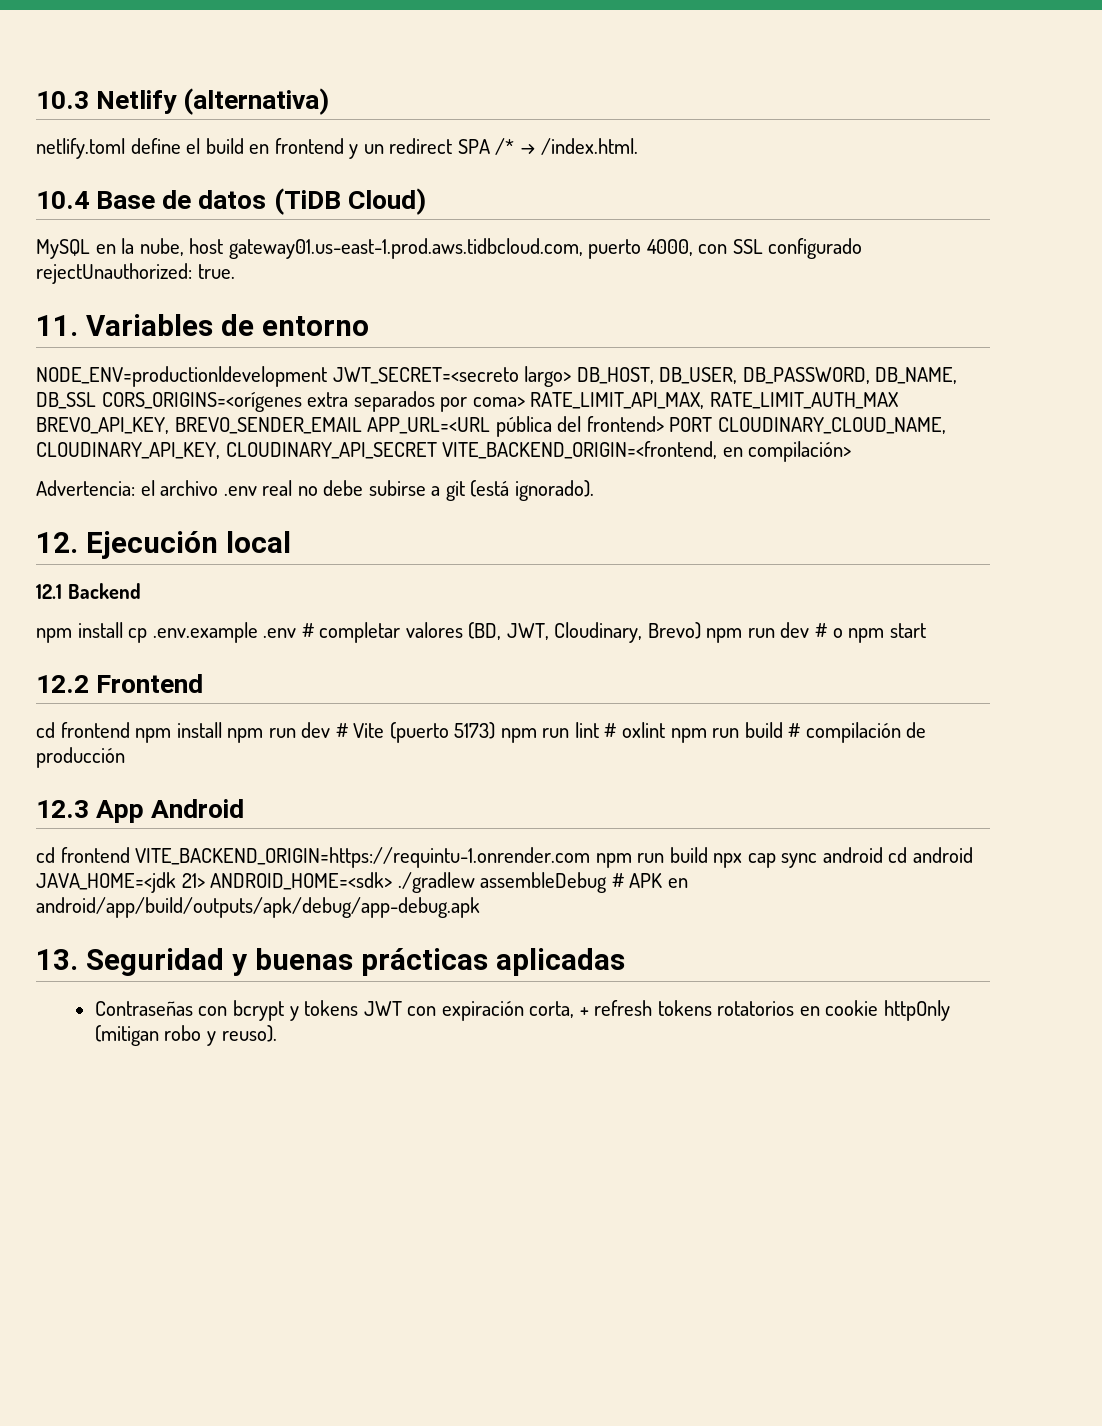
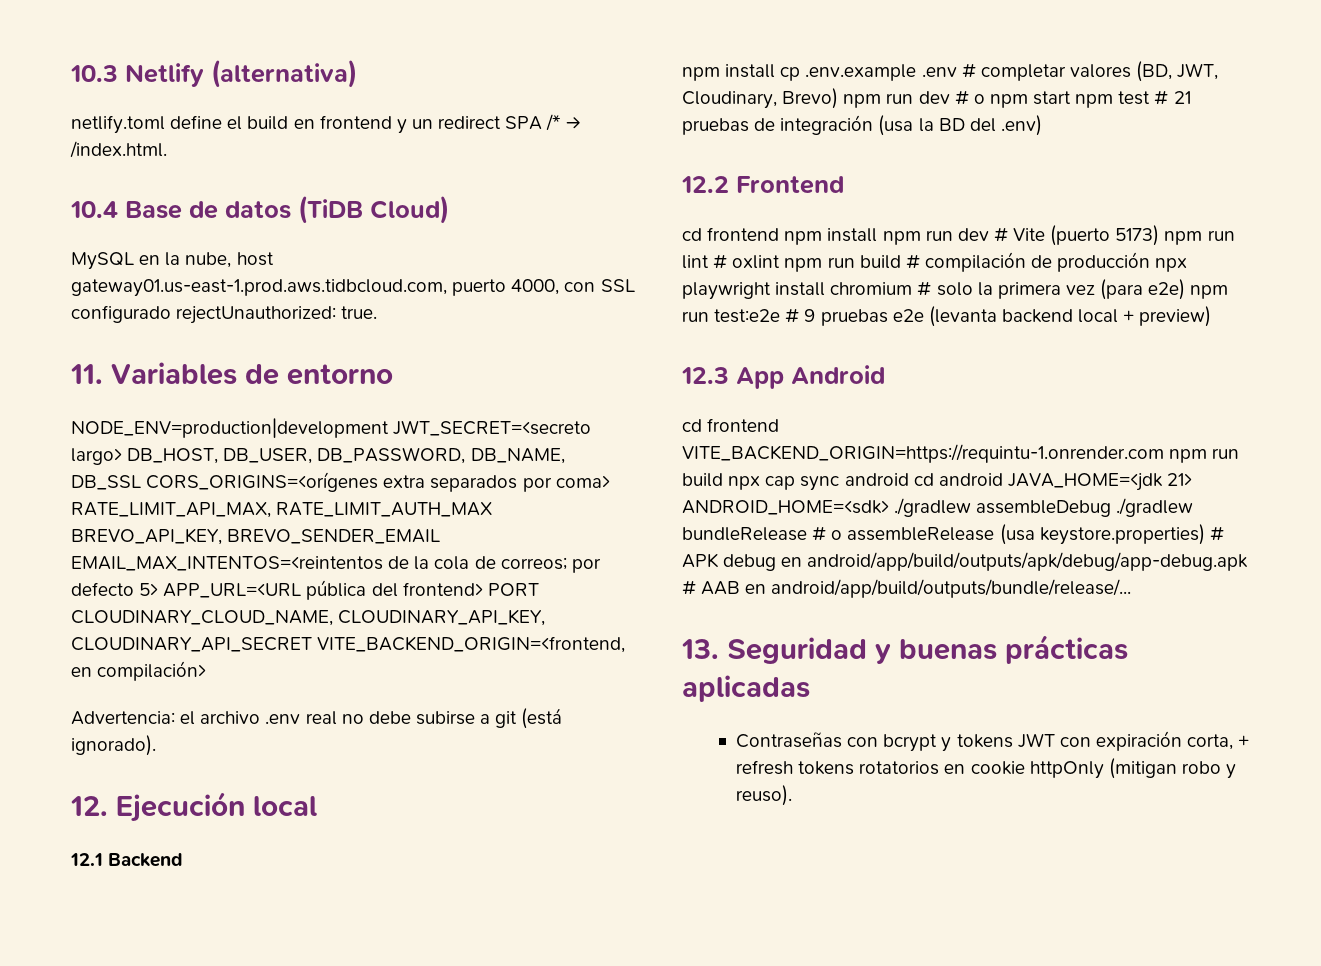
(362, 425) none -> [71,556,601,573] [71,582,159,596] EMAIL_MAX_INTENTOS=<reintentos de la cola de correos; por defecto 5>
(926, 630) none -> [1075,90,1191,108] [682,115,1042,136] npm test # 21 pruebas de integración (usa la BD del .env)
(125, 757) none -> [1155,258,1188,272] [682,279,1229,300] [682,306,1212,327] npx playwright install chromium # solo la primera vez (para e2e) npm run test:e2e # 9 pruebas e2e (levanta backend local + preview)
(608, 882) none -> [1116,498,1194,517] [682,524,1205,545] ./gradlew bundleRelease # o assembleRelease (usa keystore.properties)
(663, 880) none -> [723,554,777,571] debug
(480, 907) none -> [682,579,1132,598] # AAB en android/app/build/outputs/bundle/release/...

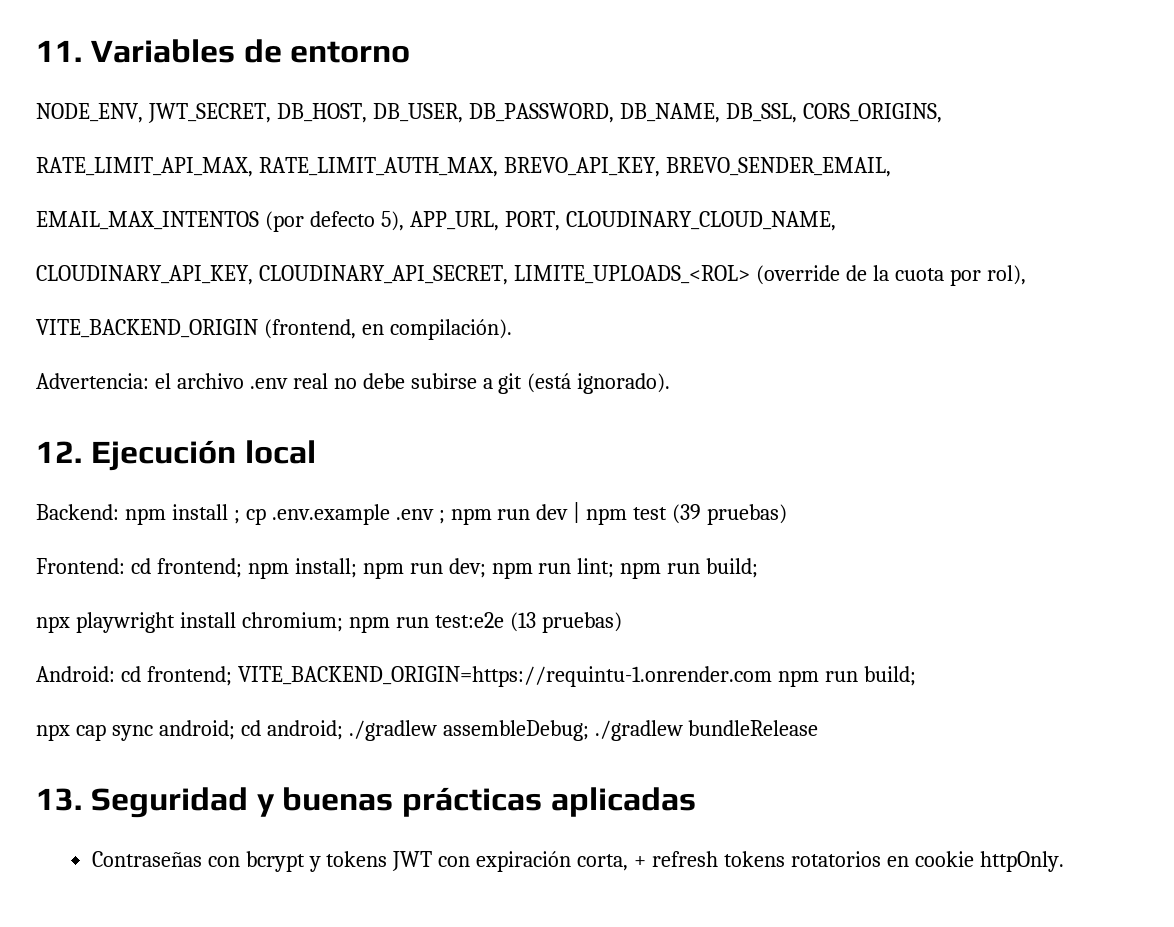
[70,59,357,88] [71,114,581,134] [70,141,167,158] [70,195,449,224] [71,252,274,270] [71,279,635,297] [71,305,378,324] 10.3 Netlify (alternativa) // netlify.toml define el build en frontend y un redirect SPA /* → /index.html. // 10.4 Base de datos (TiDB Cloud) // MySQL en la nube, host gateway01.us-east-1.prod.aws.tidbcloud.com, puerto 4000, con SSL configurado rejectUnauthorized: true. // -> (36, 51) none
[71,418,592,438] [71,448,122,465] NODE_ENV=production|development JWT_SECRET=<secreto largo> -> [36,103,271,123] NODE_ENV, JWT_SECRET,
[71,472,610,492] [71,502,493,518] [71,528,441,545] [71,556,601,573] [71,580,539,600] [71,609,546,626] [71,636,626,653] [71,661,207,681] DB_SSL CORS_ORIGINS=<orígenes extra separados por coma> RATE_LIMIT_API_MAX, RATE_LIMIT_AUTH_MAX BREVO_API_KEY, BREVO_SENDER_EMAIL EMAIL_MAX_INTENTOS=<reintentos de la cola de correos; por defecto 5> APP_URL=<URL pública del frontend> PORT CLOUDINARY_CLOUD_NAME, CLOUDINARY_API_KEY, CLOUDINARY_API_SECRET VITE_BACKEND_ORIGIN=<frontend, en compilación> -> [725,103,942,123] [36,157,891,177] [36,211,836,232] [36,265,1026,286] [36,319,512,340] DB_SSL, CORS_ORIGINS, // RATE_LIMIT_API_MAX, RATE_LIMIT_AUTH_MAX, BREVO_API_KEY, BREVO_SENDER_EMAIL, // EMAIL_MAX_INTENTOS (por defecto 5), APP_URL, PORT, CLOUDINARY_CLOUD_NAME, // CLOUDINARY_API_KEY, CLOUDINARY_API_SECRET, LIMITE_UPLOADS_<ROL> (override de la cuota por rol), // VITE_BACKEND_ORIGIN (frontend, en compilación).
[70,853,184,867] [682,64,776,81] 12.1 Backend // npm install -> [36,504,240,525] Backend: npm install ;
[961,61,1219,82] [682,88,1191,109] [682,115,1042,136] [681,176,844,194] [682,225,1235,246] [682,252,1188,272] [682,279,1229,300] [682,306,1212,327] [681,365,885,389] [682,418,780,432] # completar valores (BD, JWT, Cloudinary, Brevo) npm run dev # o npm start npm test # 21 pruebas de integración (usa la BD del .env) // 12.2 Frontend // cd frontend npm install npm run dev # Vite (puerto 5173) npm run lint # oxlint npm run build # compilación de producción npx playwright install chromium # solo la primera vez (para e2e) npm run test:e2e # 9 pruebas e2e (levanta backend local + preview) // 12.3 App Android // cd frontend -> [438,502,788,525] [36,558,759,579] [36,612,622,633] [36,666,232,686] ; npm run dev | npm test (39 pruebas) // Frontend: cd frontend; npm install; npm run dev; npm run lint; npm run build; // npx playwright install chromium; npm run test:e2e (13 pruebas) // Android: cd frontend;
[682,473,723,487] build -> [863,666,916,686] build; //
[844,473,1193,491] [682,498,1194,517] [682,524,1224,545] [682,552,1249,571] [682,579,1132,598] android cd android JAVA_HOME=<jdk 21> ANDROID_HOME=<sdk> ./gradlew assembleDebug ./gradlew bundleRelease # o assembleRelease (usa keystore.properties) # APK debug en android/app/build/outputs/apk/debug/app-debug.apk # AAB en android/app/build/outputs/bundle/release/... -> [158,720,819,741] android; cd android; ./gradlew assembleDebug; ./gradlew bundleRelease
[1029,758,1237,779] [736,785,793,806] httpOnly (mitigan robo y reuso). -> [979,851,1064,872] httpOnly.

